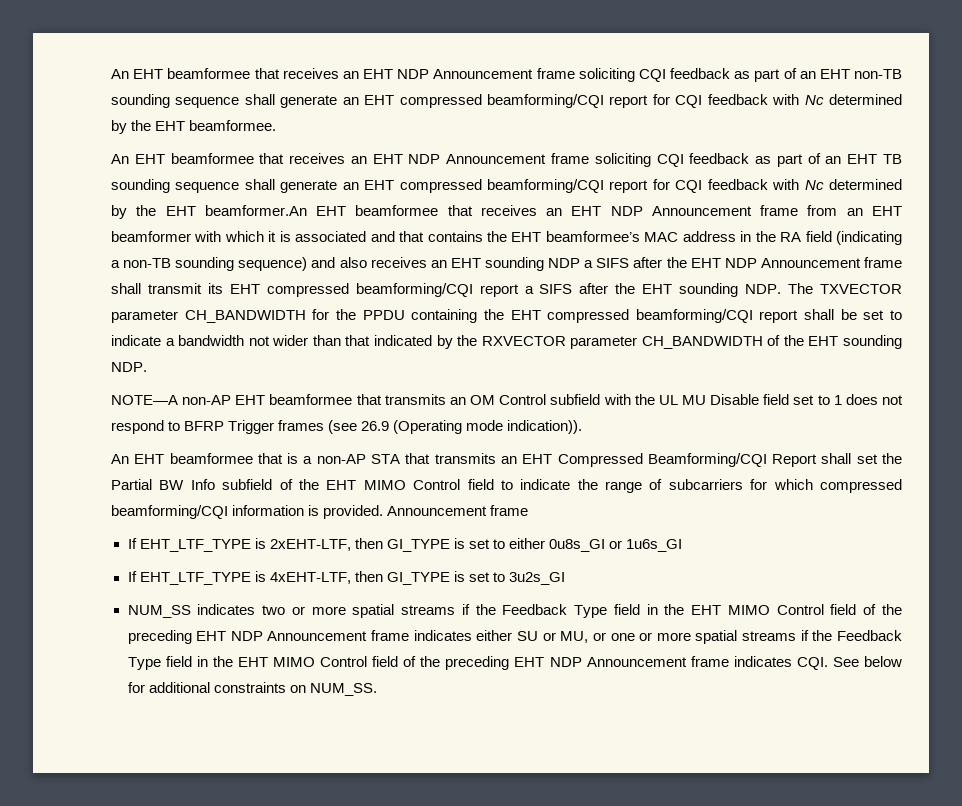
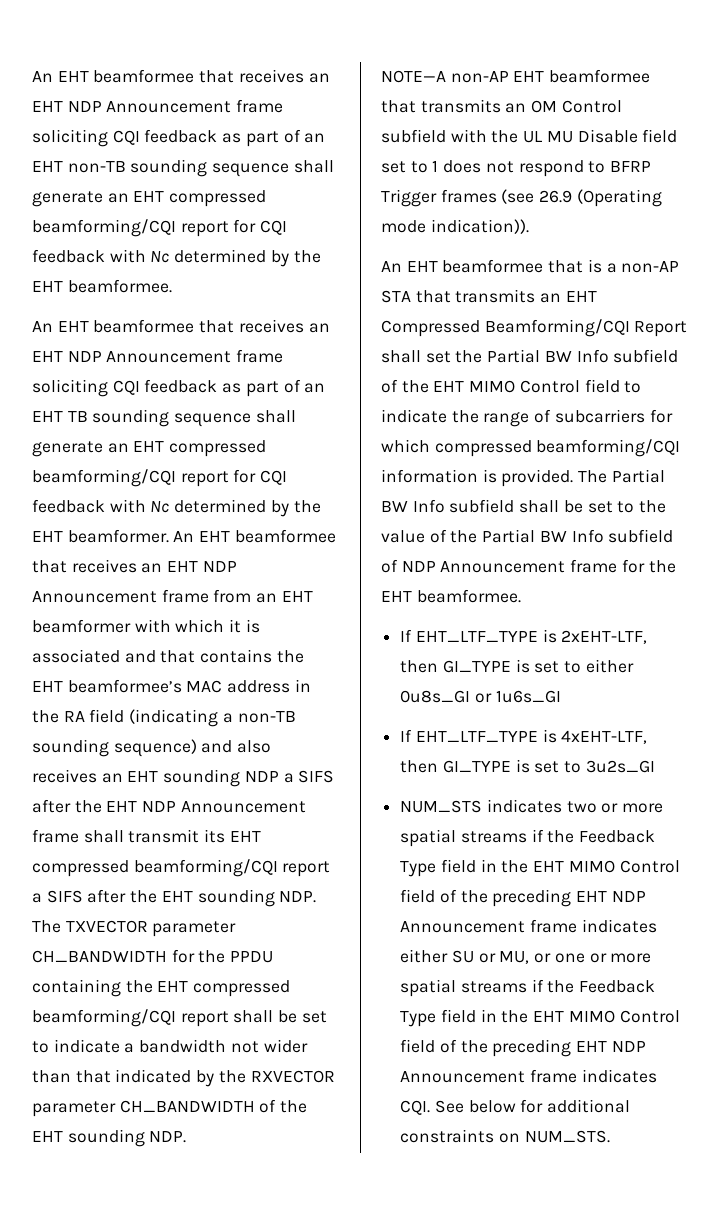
[204,205,307,216] beamformer.An -> [67,529,195,543] beamformer. An
[387,505,529,516] Announcement frame -> [578,469,665,483] [381,499,667,513] [381,529,674,543] [381,559,676,573] [381,589,521,603] The Partial BW Info subfield shall be set to the value of the Partial BW Info subfield of NDP Announcement frame for the EHT beamformee.
[127,605,191,618] NUM_SS -> [400,800,483,813] NUM_STS
[309,683,377,696] NUM_SS. -> [524,1130,610,1143] NUM_STS.

